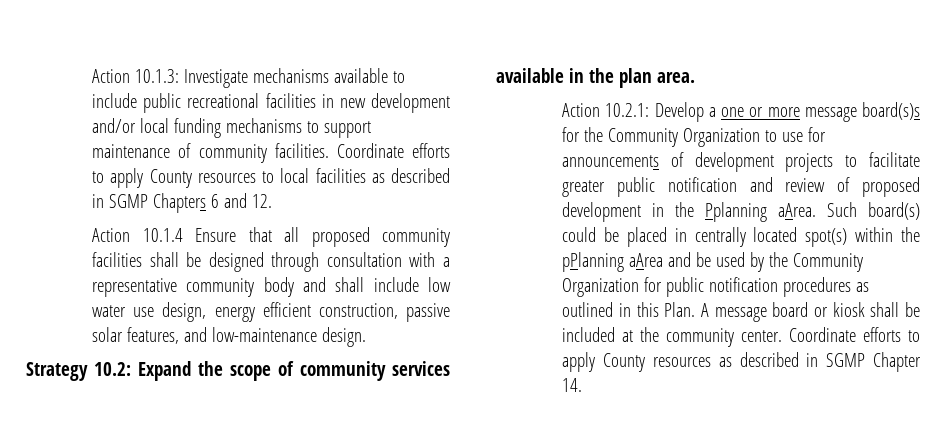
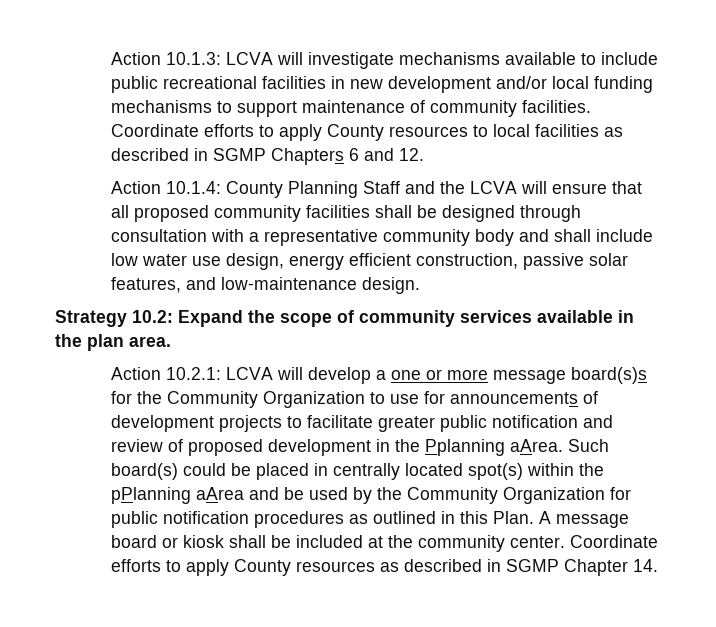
[184,69,249,88] Investigate -> [226,52,395,69] LCVA will investigate
[142,228,237,242] 10.1.4 Ensure -> [166,181,608,198] 10.1.4: County Planning Staff and the LCVA will ensure
[654,102,704,122] Develop -> [226,367,372,384] LCVA will develop

